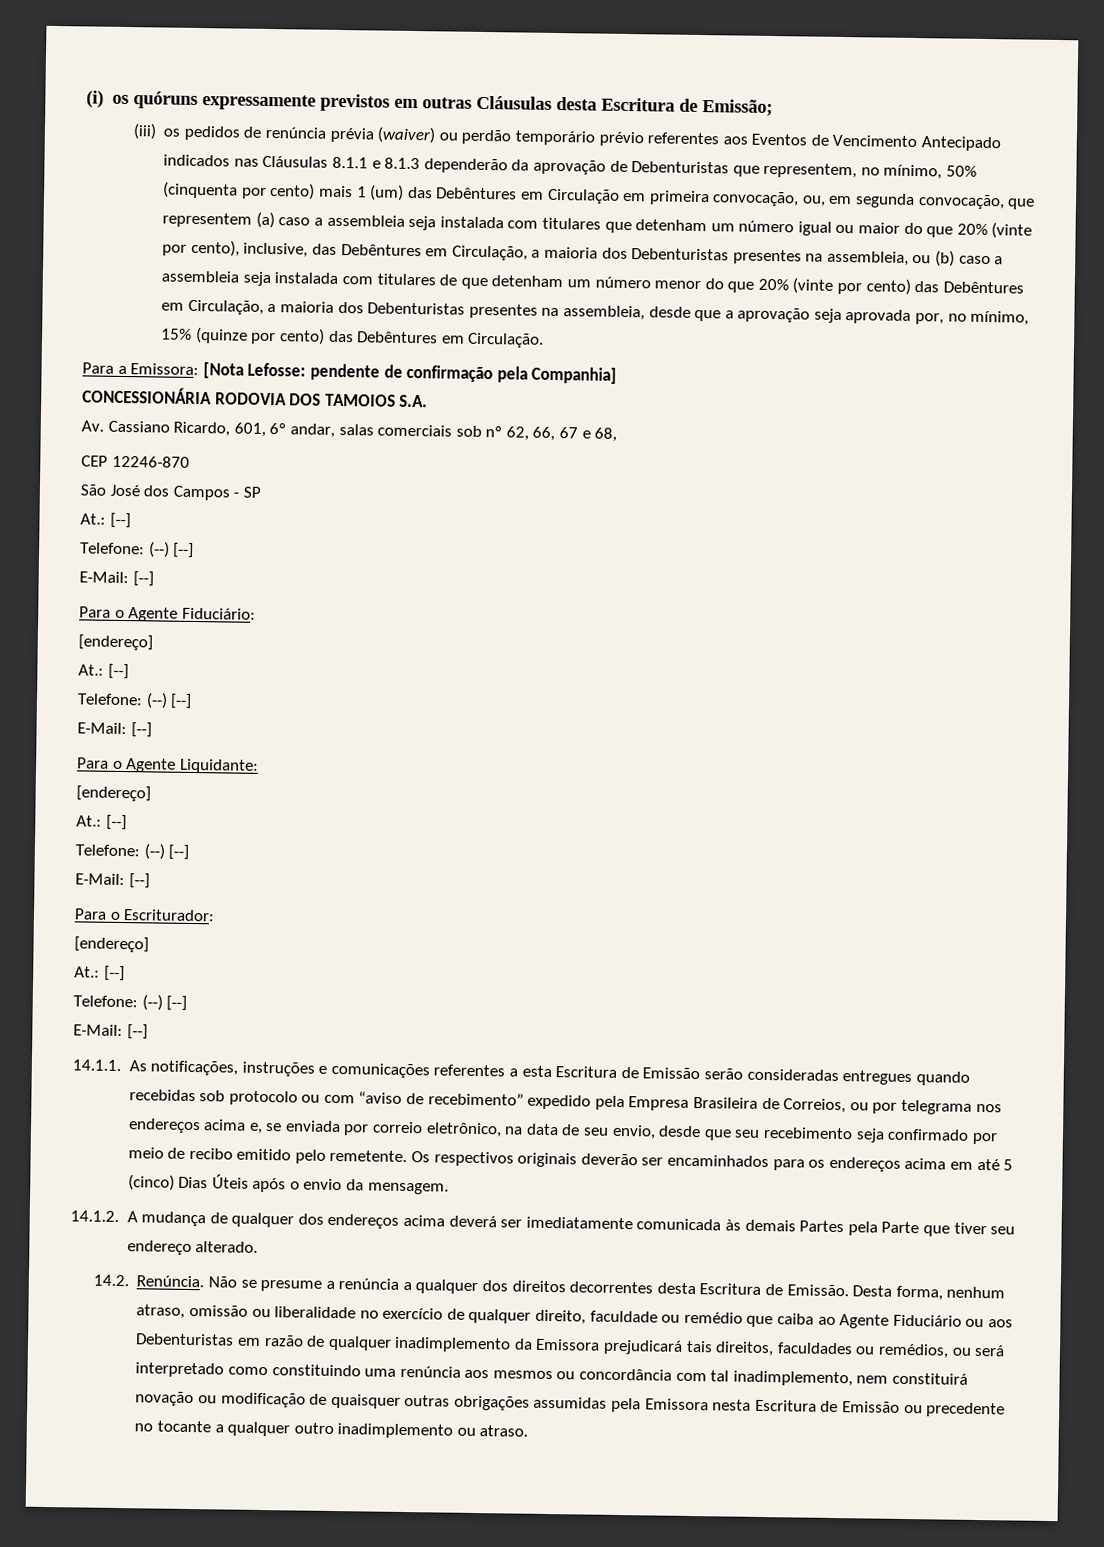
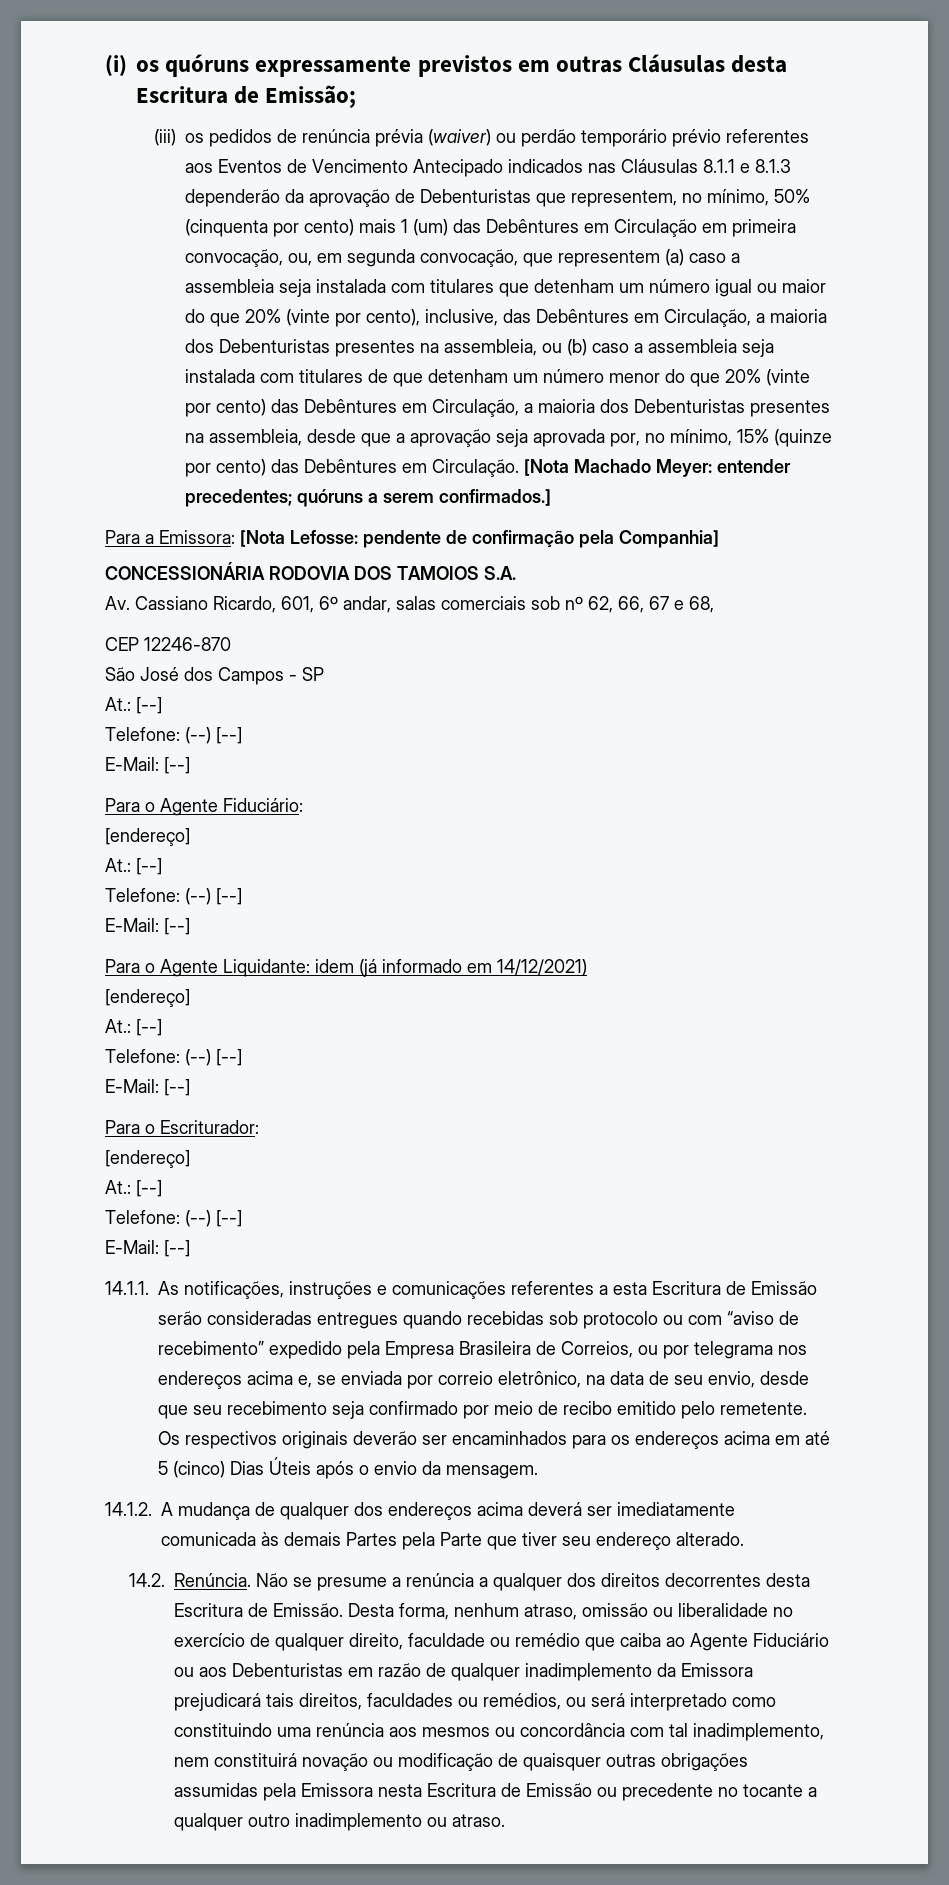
(545, 340) none -> [523,459,791,477] [184,489,551,507] [Nota Machado Meyer: entender precedentes; quóruns a serem confirmados.]
(259, 766) none -> [315,959,587,977] idem (já informado em 14/12/2021)

